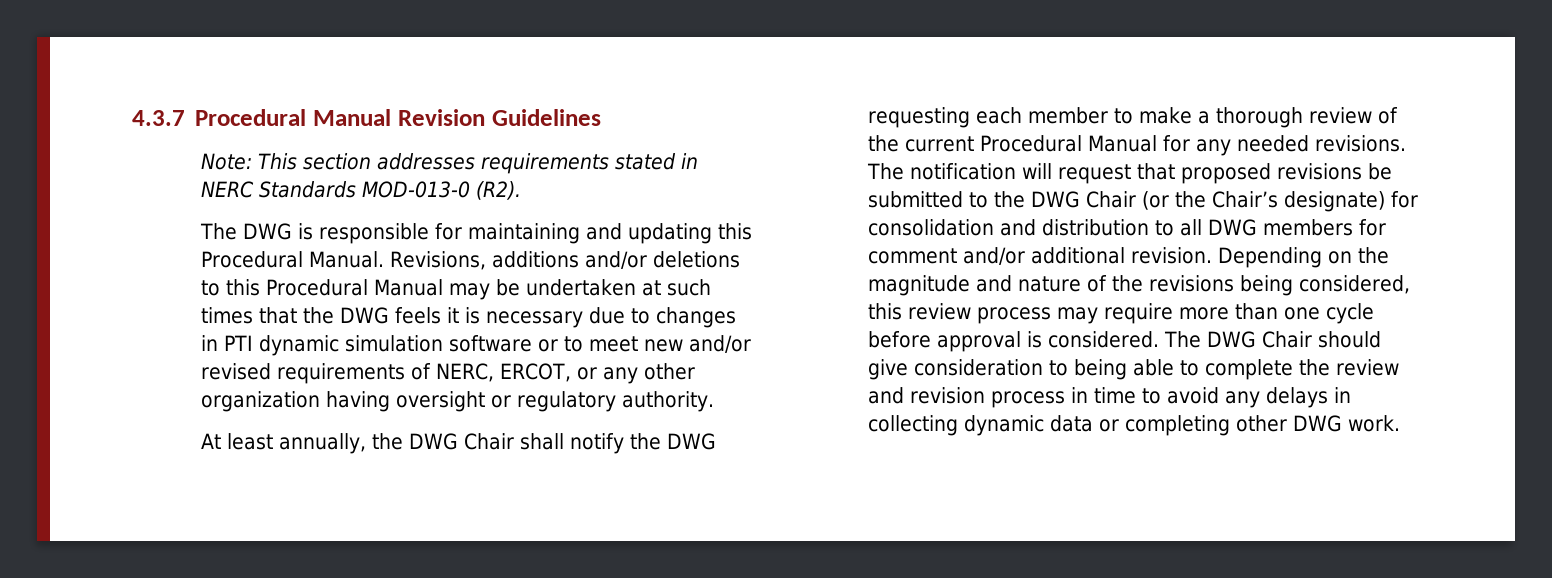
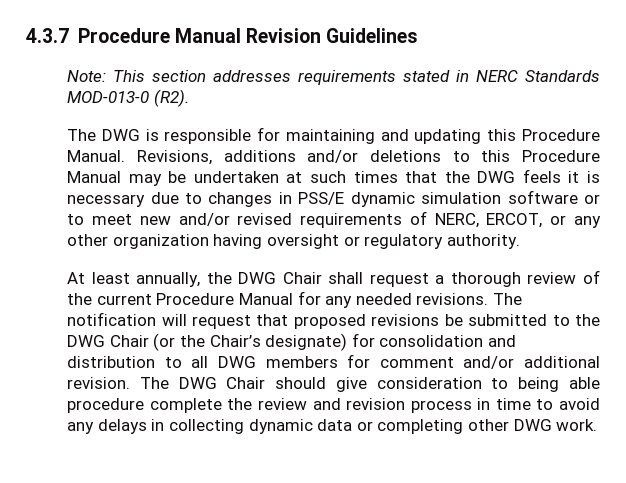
[195,109,307,126] Procedural -> [77,28,170,43] Procedure
[200,251,303,268] Procedural -> [522,129,600,141] Procedure
[265,279,368,296] Procedural -> [522,150,600,162] Procedure
[223,335,253,351] PTI -> [298,192,345,205] PSS/E
[569,433,716,454] [867,107,1192,128] notify the DWG requesting each member to make -> [369,273,429,287] request
[979,135,1082,152] Procedural -> [156,293,235,305] Procedure
[1217,247,1389,268] [867,275,1410,296] [867,303,1374,324] [867,331,1159,352] Depending on the magnitude and nature of the revisions being considered, this review process may require more than one cycle before approval is considered. -> (131, 383) none
[1179,360,1199,376] to -> [67,398,145,413] procedure

